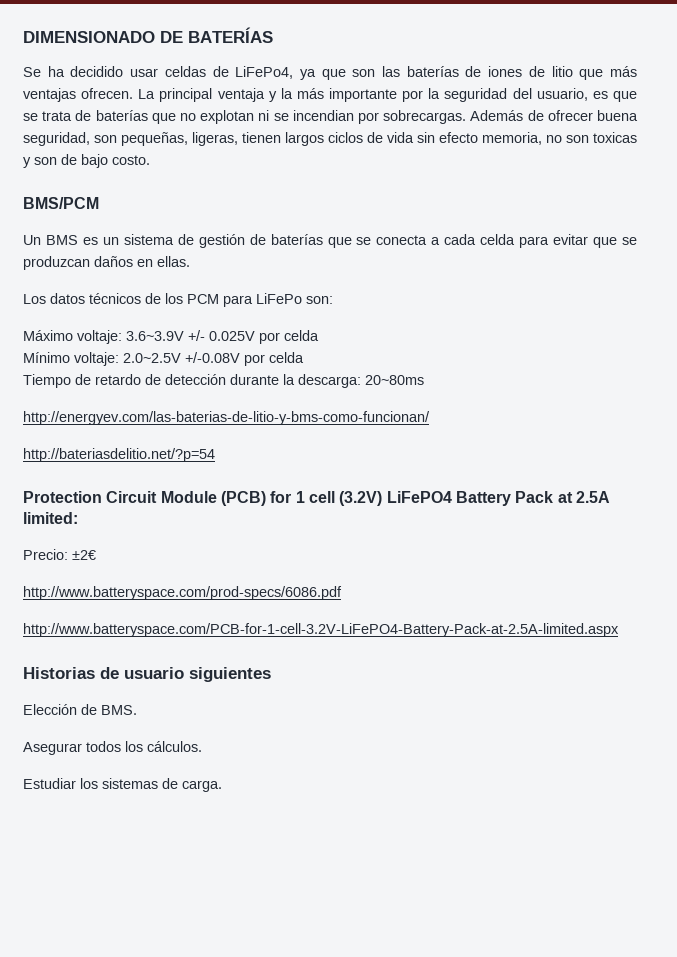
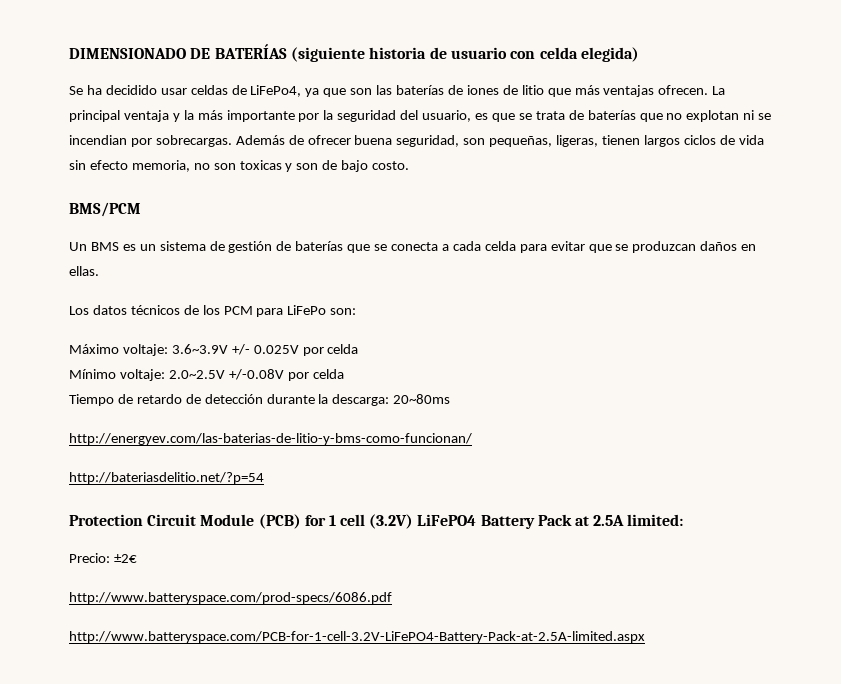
(273, 35) none -> [290,47,639,62] (siguiente historia de usuario con celda elegida)
[23,667,271,682] [23,704,137,715] [23,741,202,755] [23,778,222,792] // Historias de usuario siguientes // Elección de BMS. // Asegurar todos los cálculos. // Estudiar los sistemas de carga. -> (645, 637) none

